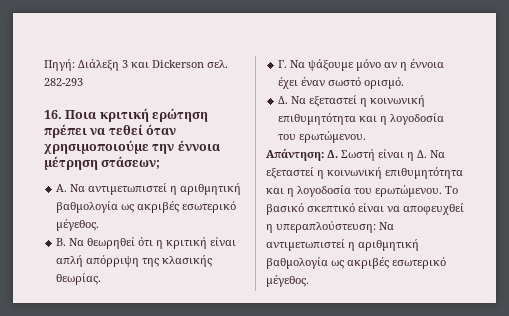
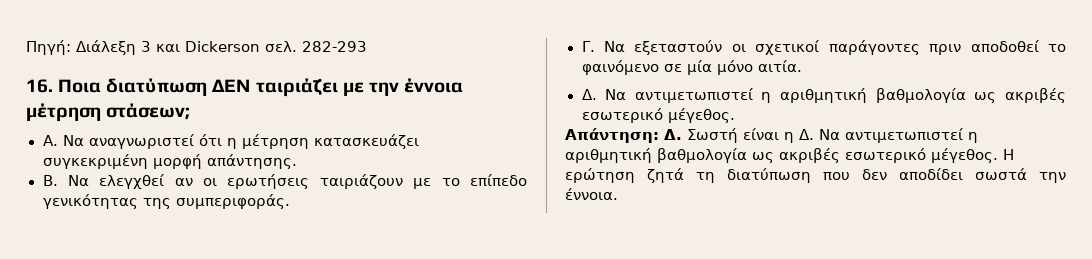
[99,108,209,122] [44,124,177,138] [44,140,149,154] κριτική ερώτηση πρέπει να τεθεί όταν χρησιμοποιούμε -> [106,78,364,97] διατύπωση ΔΕΝ ταιριάζει με
[88,183,242,195] [56,201,237,213] [56,219,100,231] [56,237,237,249] [56,255,213,267] [56,273,102,285] [278,59,445,71] [278,77,405,89] [278,95,426,107] [278,113,445,125] [278,131,367,143] αντιμετωπιστεί η αριθμητική βαθμολογία ως ακριβές εσωτερικό μέγεθος. // Β. Να θεωρηθεί ότι η κριτική είναι απλή απόρριψη της κλασικής θεωρίας. // Γ. Να ψάξουμε μόνο αν η έννοια έχει έναν σωστό ορισμό. // Δ. Να εξεταστεί η κοινωνική επιθυμητότητα και η λογοδοσία του ερωτώμενου. -> [88,134,419,149] [42,154,297,169] [42,174,528,189] [42,194,290,209] [581,40,1066,55] [581,60,802,75] [581,88,1066,103] [581,108,735,123] αναγνωριστεί ότι η μέτρηση κατασκευάζει συγκεκριμένη μορφή απάντησης. // Β. Να ελεγχθεί αν οι ερωτήσεις ταιριάζουν με το επίπεδο γενικότητας της συμπεριφοράς. // Γ. Να εξεταστούν οι σχετικοί παράγοντες πριν αποδοθεί το φαινόμενο σε μία μόνο αιτία. // Δ. Να αντιμετωπιστεί η αριθμητική βαθμολογία ως ακριβές εσωτερικό μέγεθος.
[266,167,463,179] [266,185,458,197] [266,203,464,215] [266,221,394,233] [266,239,419,251] [266,257,446,269] [266,275,309,287] εξεταστεί η κοινωνική επιθυμητότητα και η λογοδοσία του ερωτώμενου. Το βασικό σκεπτικό είναι να αποφευχθεί η υπεραπλούστευση: Να αντιμετωπιστεί η αριθμητική βαθμολογία ως ακριβές εσωτερικό μέγεθος. -> [845,128,978,143] [565,148,1014,163] [565,168,1066,183] [565,188,618,200] αντιμετωπιστεί η αριθμητική βαθμολογία ως ακριβές εσωτερικό μέγεθος. Η ερώτηση ζητά τη διατύπωση που δεν αποδίδει σωστά την έννοια.

